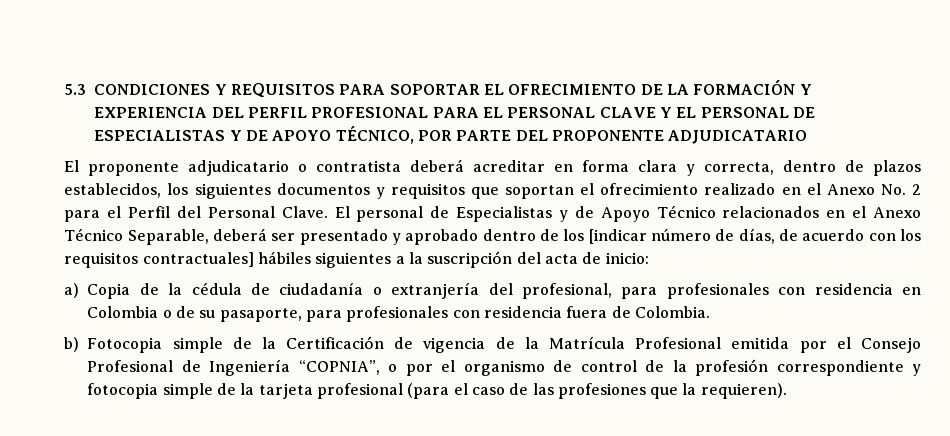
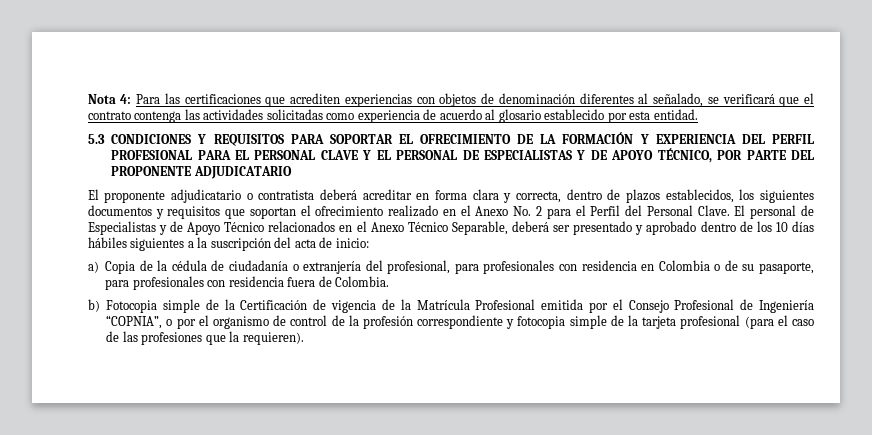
(64, 89) none -> [87,93,814,107] [87,109,698,123] Nota 4: Para las certificaciones que acrediten experiencias con objetos de denominación diferentes al señalado, se verificará que el contrato contenga las actividades solicitadas como experiencia de acuerdo al glosario establecido por esta entidad. //
[588,228,922,244] [64,252,254,268] [indicar número de días, de acuerdo con los requisitos contractuales] -> [775,221,814,232] 10 días

